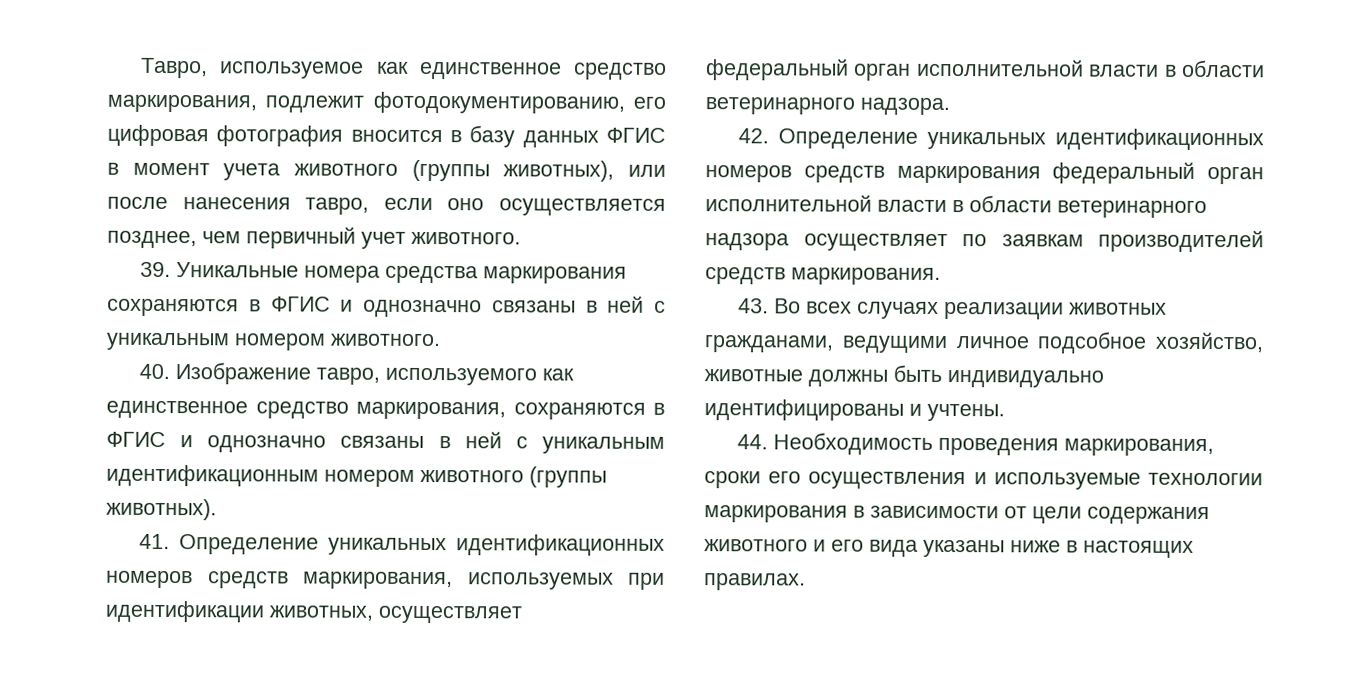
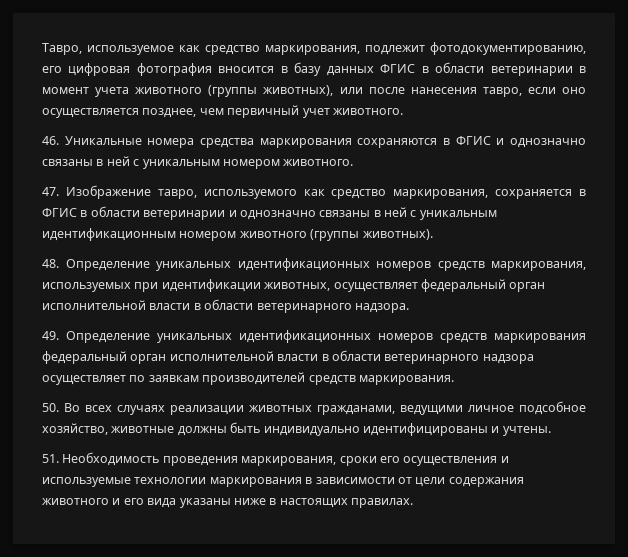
[419,61,562,80] единственное -> (200, 48) none
(119, 168) none -> [435,62,586,76] области ветеринарии в
[140,261,172,278] 39. -> [42,136,59,145] 46.
[139,363,171,380] 40. -> [42,187,59,196] 47.
[106,400,665,420] [106,431,166,448] единственное средство маркирования, сохраняются в ФГИС -> [331,189,586,199] [42,206,226,220] средство маркирования, сохраняется в ФГИС в области ветеринарии
[139,533,171,550] 41. -> [42,259,59,268] 48.
[738,128,770,144] 42. -> [42,331,59,340] 49.
[738,298,770,314] 43. -> [42,403,59,412] 50.
[737,434,769,450] 44. -> [42,454,59,463] 51.

